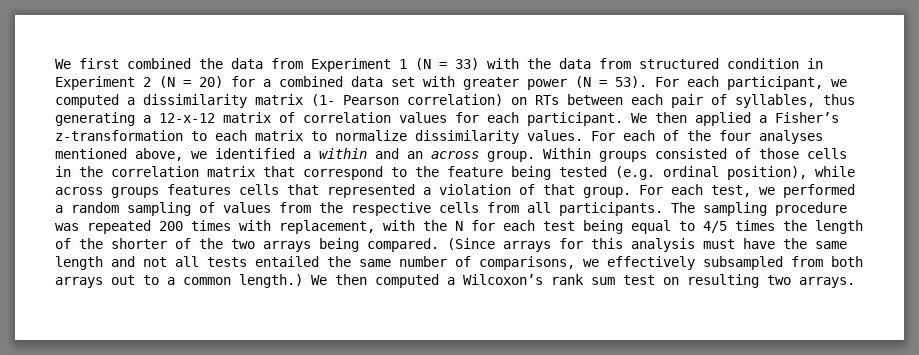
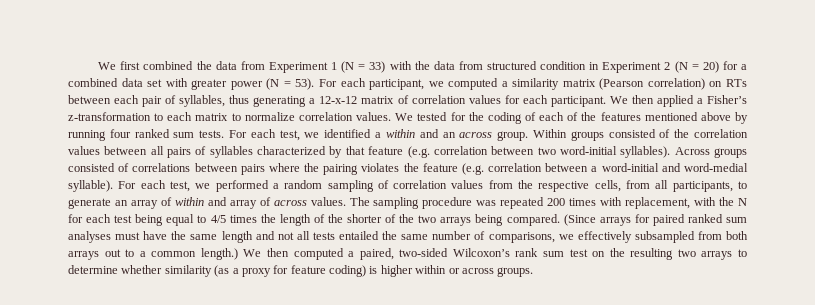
[143,94,399,108] dissimilarity matrix (1- Pearson -> [512,78,645,90] similarity matrix (Pearson
[415,130,823,144] [55,148,183,161] dissimilarity values. For each of the four analyses mentioned above, -> [298,112,748,124] [68,129,300,141] correlation values. We tested for the coding of each of the features mentioned above by running four ranked sum tests. For each test,
[759,148,847,159] [55,166,855,180] [55,184,631,198] those cells in the correlation matrix that correspond to the feature being tested (e.g. ordinal position), while across groups features cells that represented a violation of that group. -> [674,129,748,138] [68,146,748,158] [68,163,748,175] [68,180,113,192] the correlation values between all pairs of syllables characterized by that feature (e.g. correlation between two word-initial syllables). Across groups consisted of correlations between pairs where the pairing violates the feature (e.g. correlation between a word-initial and word-medial syllable).
(215, 207) none -> [393,180,448,189] correlation
[439,202,479,213] cells -> [594,180,621,192] cells,
[559,202,663,216] participants. -> [672,181,747,192] [68,197,346,209] participants, to generate an array of within and array of across values.
[591,238,695,252] this analysis -> [652,214,748,226] [68,231,111,243] paired ranked sum analyses
(455, 281) none -> [359,248,449,260] paired, two-sided
(679, 281) none -> [609,248,625,257] the
[799,277,855,288] arrays. -> [701,249,747,260] [68,265,534,277] arrays to determine whether similarity (as a proxy for feature coding) is higher within or across groups.

